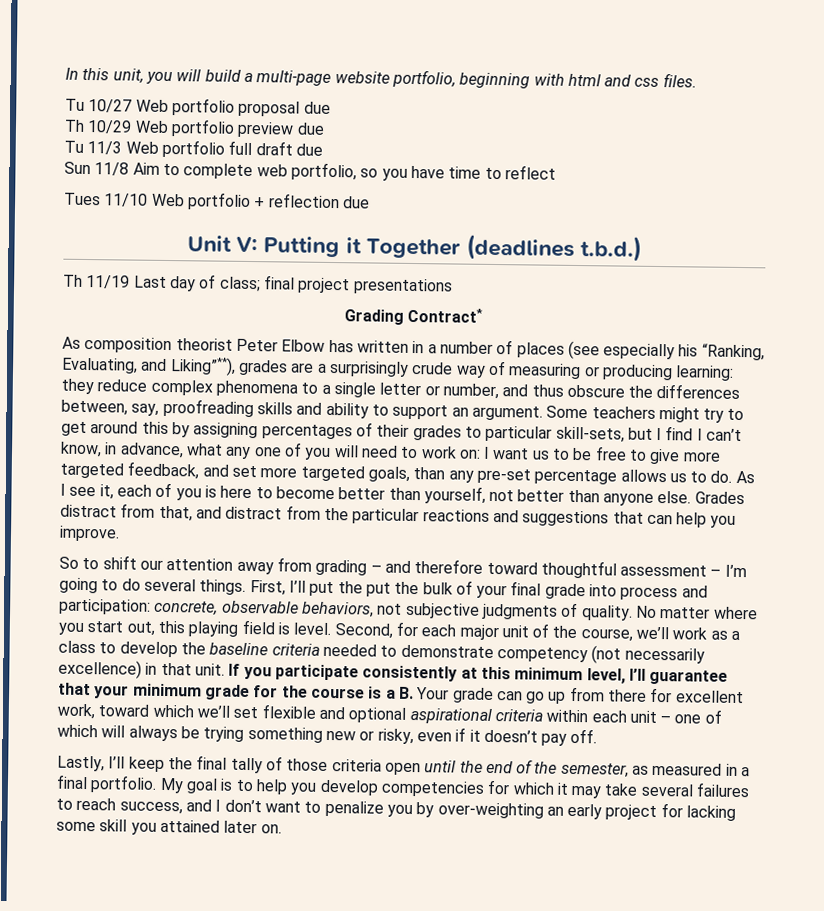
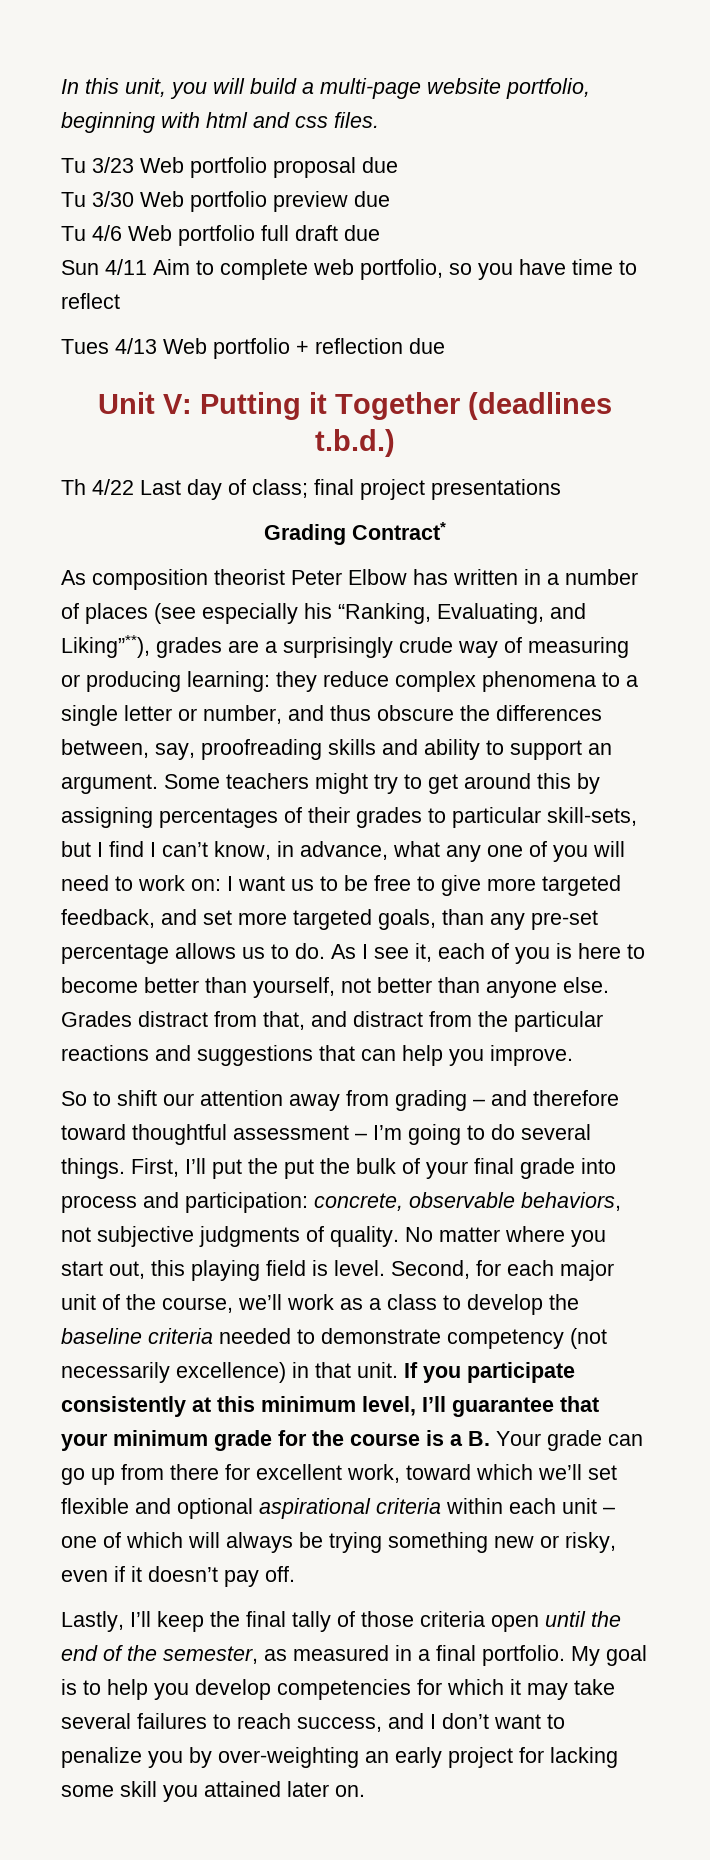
[88,99,133,113] 10/27 -> [92,157,134,173] 3/23
[64,119,133,134] Th 10/29 -> [61,191,134,207] Tu 3/30
[87,141,123,155] 11/3 -> [92,225,122,241] 4/6
[94,162,130,176] 11/8 -> [105,259,147,275] 4/11
[104,193,149,207] 11/10 -> [115,338,157,354] 4/13
[86,275,131,289] 11/19 -> [92,479,134,495] 4/22

